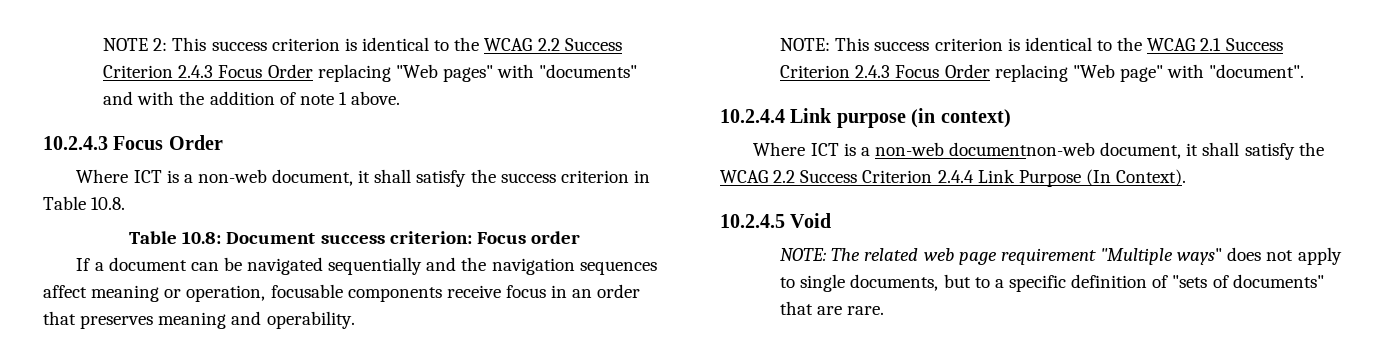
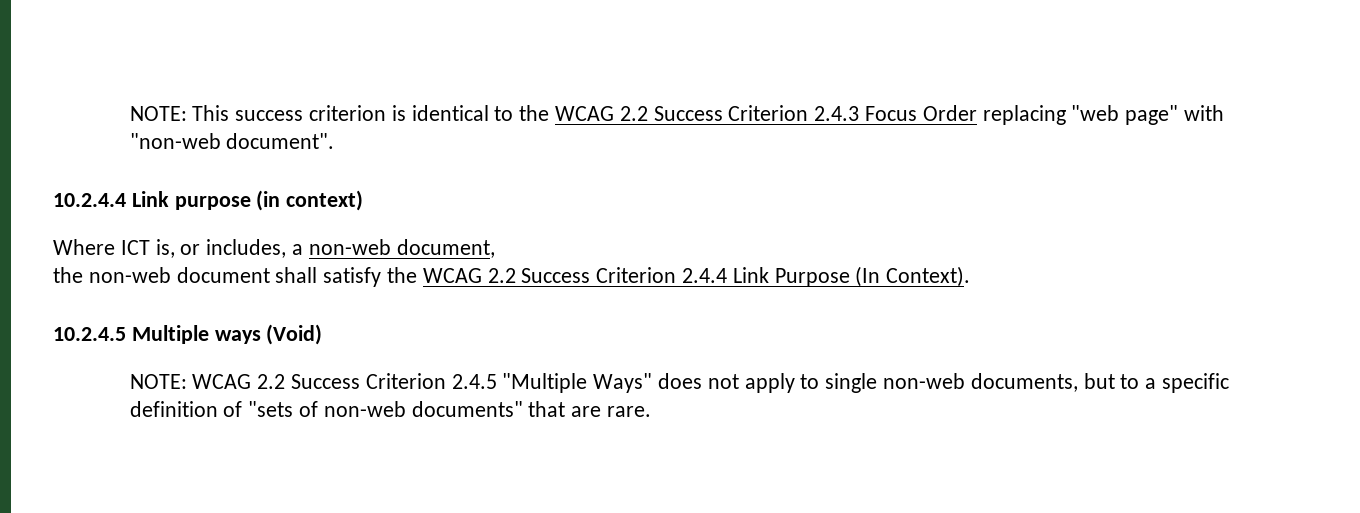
[103,38,168,51] NOTE 2: -> [129,106,187,121] NOTE:
[395,64,638,82] [103,91,401,105] [43,135,223,150] [76,169,650,187] [43,196,126,210] [129,231,580,244] [76,257,657,275] [43,284,641,302] [43,311,355,329] [780,37,1283,51] [780,64,1305,82] "Web pages" with "documents" and with the addition of note 1 above. // 10.2.4.3 Focus Order // Where ICT is a non-web document, it shall satisfy the success criterion in Table 10.8. // Table 10.8: Document success criterion: Focus order // If a document can be navigated sequentially and the navigation sequences affect meaning or operation, focusable components receive focus in an order that preserves meaning and operability. // NOTE: This success criterion is identical to the WCAG 2.1 Success Criterion 2.4.3 Focus Order replacing "Web page" with "document". -> [1071,105,1225,125] [129,133,335,149] "web page" with "non-web document".
[843,142,1199,159] is a non-web documentnon-web document, it -> [155,239,495,258] [53,267,270,283] is, or includes, a non-web document, // the non-web document
[790,213,832,228] [780,248,1223,265] Void // NOTE: The related web page requirement "Multiple ways" -> [131,324,323,345] [129,373,653,393] Multiple ways (Void) // NOTE: WCAG 2.2 Success Criterion 2.4.5 "Multiple Ways"
(846, 283) none -> [883,373,966,389] non-web
(1229, 281) none -> [323,401,406,417] non-web

